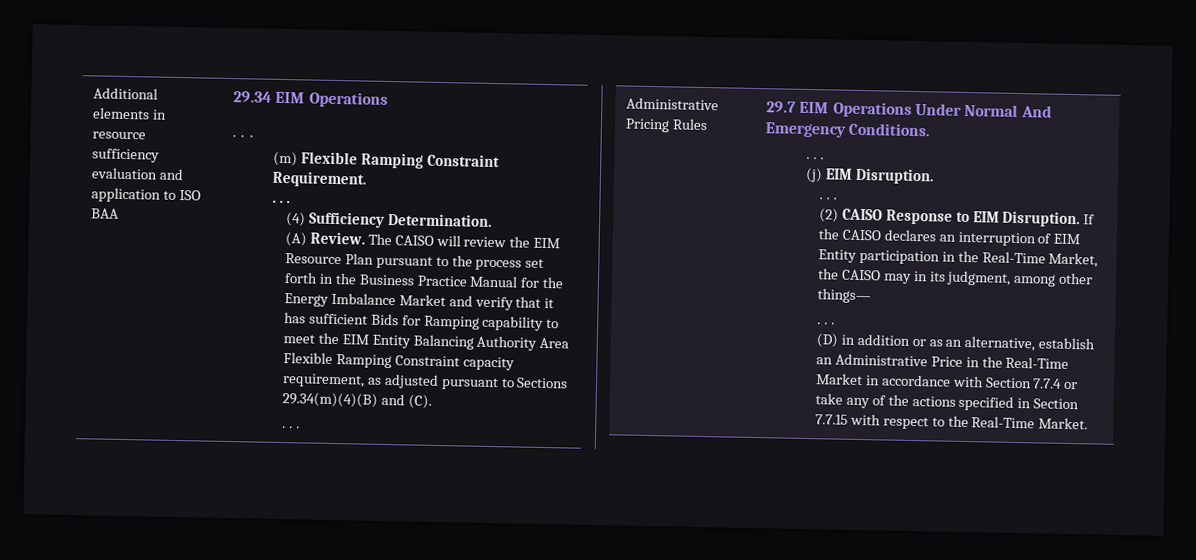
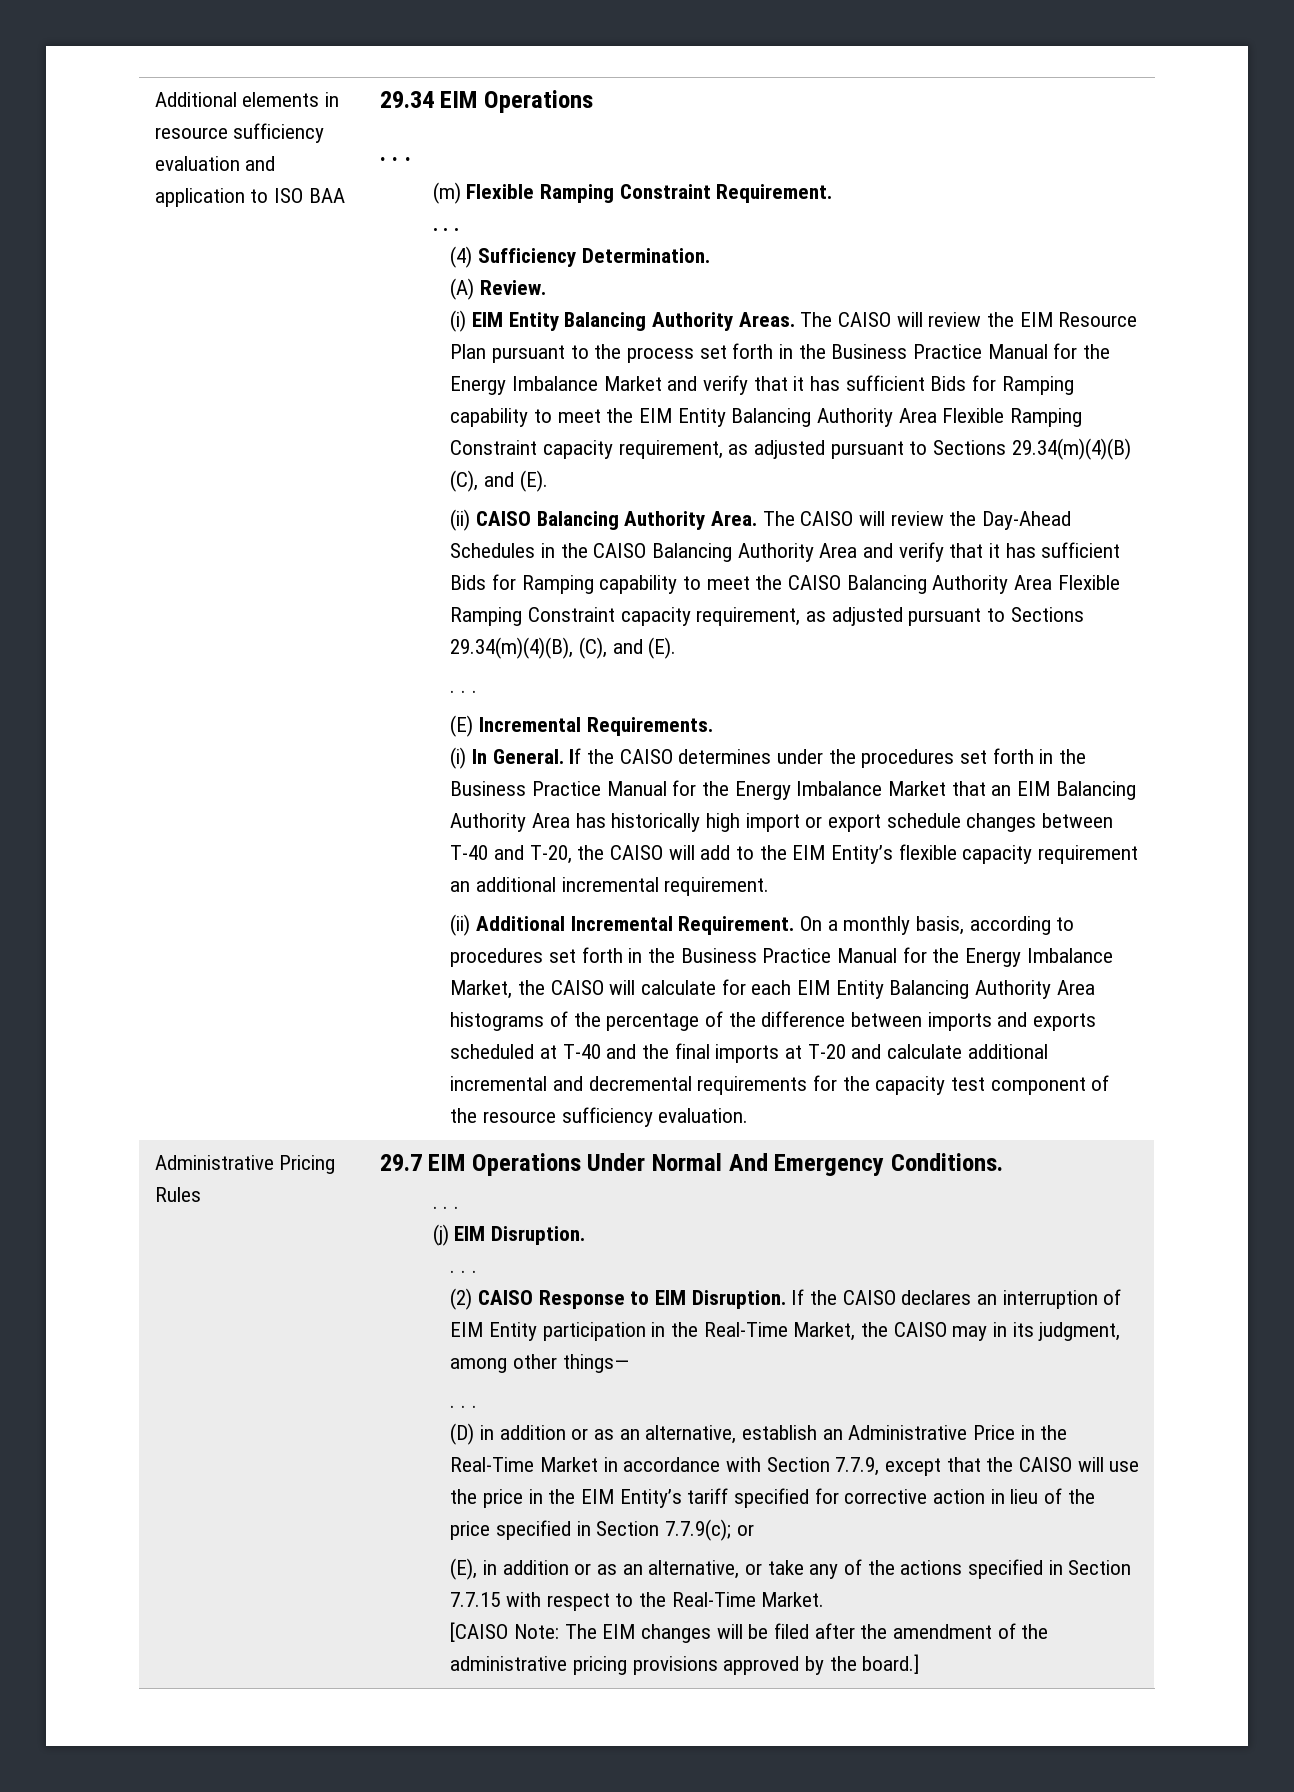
(365, 238) none -> [450,310,795,332] // (i) EIM Entity Balancing Authority Areas.
[380,393,432,409] [281,425,300,429] and (C). // . . . -> [450,470,548,492] [450,509,1072,531] [450,542,1121,562] [450,574,1120,594] [450,607,1084,626] [450,637,677,659] [450,690,477,693] [450,715,713,737] [450,747,1087,769] [450,780,1136,800] [450,813,1114,832] [450,844,1139,864] [450,877,770,896] [450,914,1075,936] [450,947,1113,967] [450,979,1095,999] [450,1011,1097,1031] [450,1043,1048,1063] [450,1075,1110,1095] [450,1107,749,1127] (C), and (E). // (ii) CAISO Balancing Authority Area. The CAISO will review the Day-Ahead Schedules in the CAISO Balancing Authority Area and verify that it has sufficient Bids for Ramping capability to meet the CAISO Balancing Authority Area Flexible Ramping Constraint capacity requirement, as adjusted pursuant to Sections 29.34(m)(4)(B), (C), and (E). // . . . // (E) Incremental Requirements. // (i) In General. If the CAISO determines under the procedures set forth in the Business Practice Manual for the Energy Imbalance Market that an EIM Balancing Authority Area has historically high import or export schedule changes between T-40 and T-20, the CAISO will add to the EIM Entity’s flexible capacity requirement an additional incremental requirement. // (ii) Additional Incremental Requirement. On a monthly basis, according to procedures set forth in the Business Practice Manual for the Energy Imbalance Market, the CAISO will calculate for each EIM Entity Balancing Authority Area histograms of the percentage of the difference between imports and exports scheduled at T-40 and the final imports at T-20 and calculate additional incremental and decremental requirements for the capacity test component of the resource sufficiency evaluation.
[1033,378,1063,389] 7.7.4 -> [835,1457,1140,1476] [450,1488,1095,1508] [450,1519,754,1541] [450,1558,740,1580] 7.7.9, except that the CAISO will use the price in the EIM Entity’s tariff specified for corrective action in lieu of the price specified in Section 7.7.9(c); or // (E), in addition or as an alternative,
(1089, 423) none -> [450,1622,1049,1643] [450,1654,920,1675] // [CAISO Note: The EIM changes will be filed after the amendment of the administrative pricing provisions approved by the board.]

